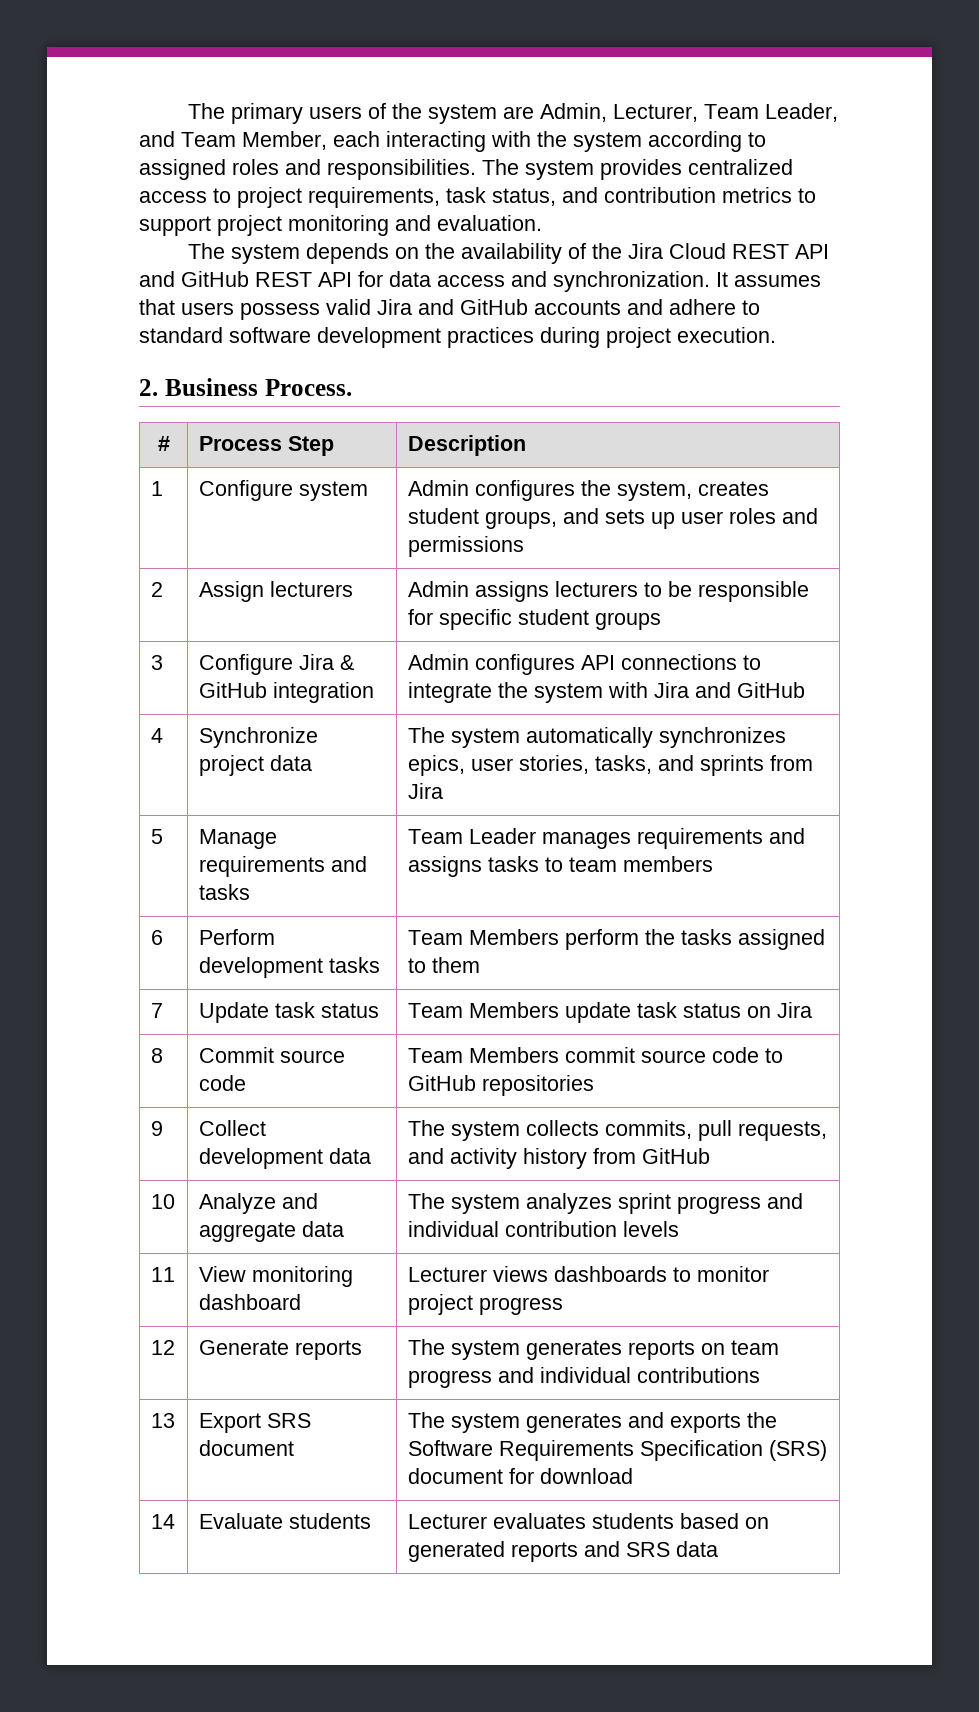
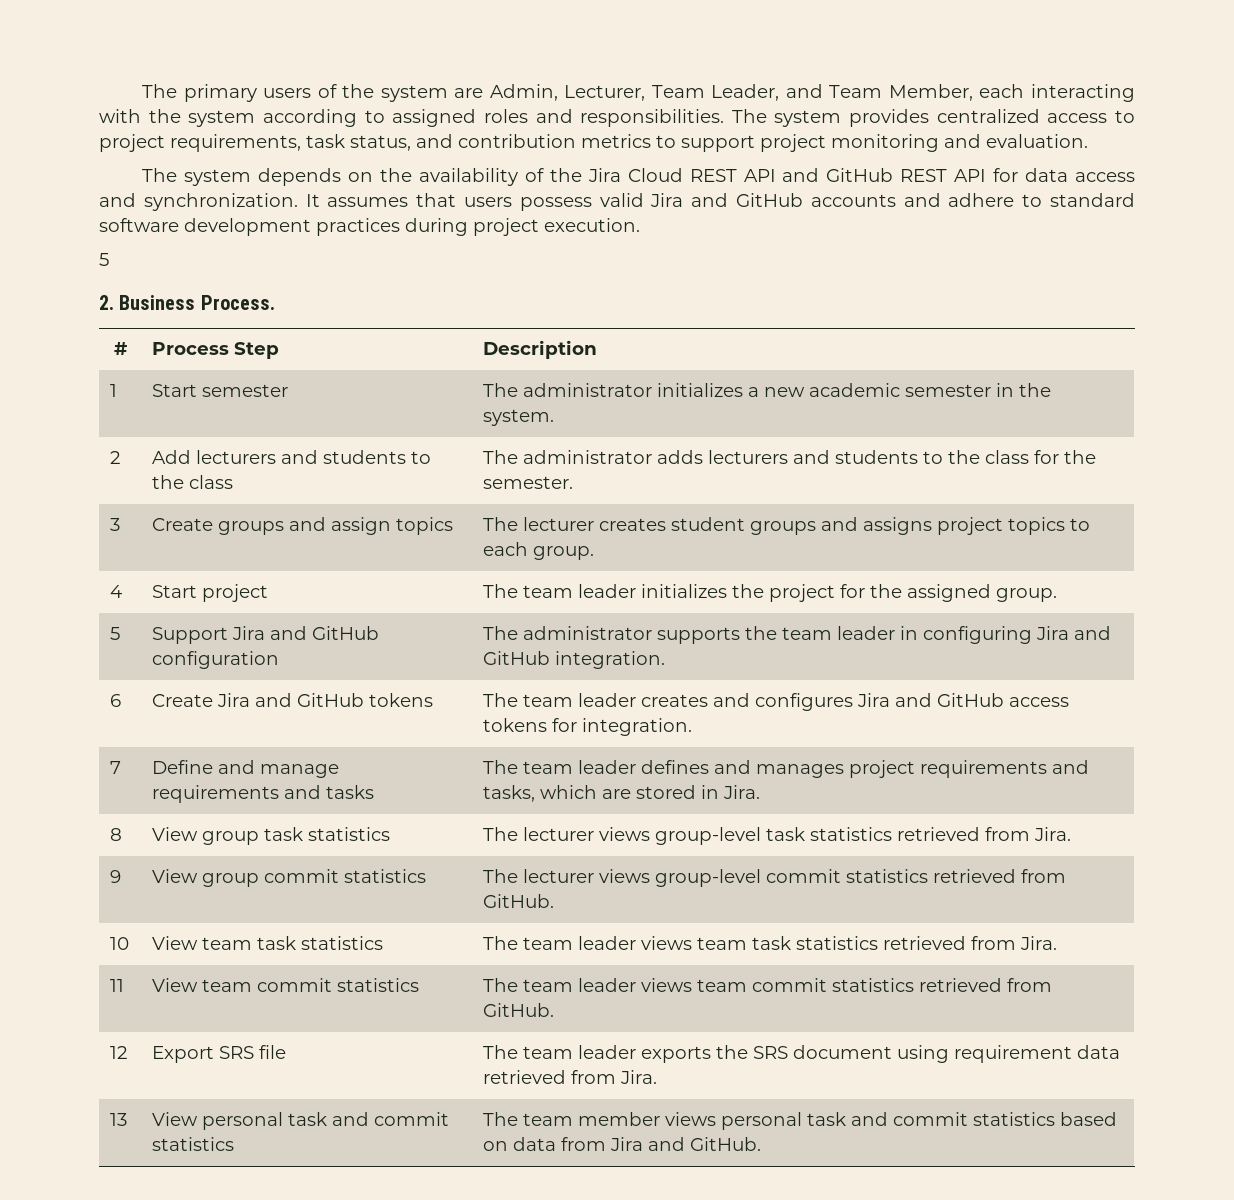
(776, 335) none -> [99,253,109,266] // 5
[198,480,368,501] [407,480,769,501] [407,508,818,529] [407,536,524,557] Configure system | Admin configures the system, creates student groups, and sets up user roles and permissions -> [152,384,289,397] [483,383,1052,397] [483,409,555,426] Start semester | The administrator initializes a new academic semester in the system.
[198,581,353,602] [407,581,809,602] [407,609,661,630] [150,655,163,670] [198,654,354,675] [198,682,374,703] [407,654,761,675] [407,682,805,703] [150,728,163,743] [198,727,318,748] [198,755,312,776] [407,727,786,748] [407,755,813,776] [407,783,443,799] [150,829,163,844] [198,829,277,849] [198,856,367,877] [198,884,250,900] [407,828,805,849] [407,856,713,877] [150,930,163,945] [198,929,275,945] [198,957,380,978] [407,929,825,950] [407,957,480,973] [150,1003,163,1018] [198,1002,379,1023] [407,1002,812,1023] [150,1048,163,1063] [198,1047,345,1063] [198,1075,246,1091] [407,1047,783,1063] [407,1075,594,1096] [150,1121,163,1136] [198,1120,266,1136] [198,1148,371,1169] [407,1120,827,1141] [407,1148,710,1169] [150,1194,175,1209] [198,1193,318,1214] [198,1221,344,1242] [407,1193,803,1214] [407,1221,679,1237] [150,1267,175,1282] [198,1266,353,1287] [198,1294,301,1310] [407,1266,769,1282] [407,1294,563,1315] [150,1340,175,1355] [198,1340,362,1360] [407,1339,779,1360] [407,1367,760,1388] [150,1413,175,1428] [198,1413,311,1433] [198,1440,294,1456] [407,1412,777,1433] [407,1440,827,1461] [407,1468,633,1484] [150,1514,175,1529] [198,1513,371,1529] [407,1513,769,1529] [407,1541,718,1562] Assign lecturers | Admin assigns lecturers to be responsible for specific student groups // 3 | Configure Jira & GitHub integration | Admin configures API connections to integrate the system with Jira and GitHub // 4 | Synchronize project data | The system automatically synchronizes epics, user stories, tasks, and sprints from Jira // 5 | Manage requirements and tasks | Team Leader manages requirements and assigns tasks to team members // 6 | Perform development tasks | Team Members perform the tasks assigned to them // 7 | Update task status | Team Members update task status on Jira // 8 | Commit source code | Team Members commit source code to GitHub repositories // 9 | Collect development data | The system collects commits, pull requests, and activity history from GitHub // 10 | Analyze and aggregate data | The system analyzes sprint progress and individual contribution levels // 11 | View monitoring dashboard | Lecturer views dashboards to monitor project progress // 12 | Generate reports | The system generates reports on team progress and individual contributions // 13 | Export SRS document | The system generates and exports the Software Requirements Specification (SRS) document for download // 14 | Evaluate students | Lecturer evaluates students based on generated reports and SRS data -> [152,450,432,464] [152,475,234,489] [483,450,1097,464] [483,476,574,489] [110,518,121,531] [152,517,454,535] [483,517,1091,535] [483,542,595,560] [110,585,123,598] [152,584,269,602] [483,584,1058,602] [110,627,121,640] [152,626,380,644] [152,651,280,669] [483,626,1112,644] [483,651,666,669] [110,694,122,707] [152,693,434,707] [483,693,1070,711] [483,718,693,736] [110,761,122,774] [152,760,340,778] [152,785,375,803] [483,760,1090,778] [483,785,761,802] [110,828,123,841] [152,827,391,845] [483,827,1072,845] [110,870,122,883] [152,869,427,887] [483,869,1067,887] [483,894,555,908] [110,937,130,950] [152,936,384,950] [483,936,1058,950] [110,979,125,992] [152,978,420,992] [483,978,1053,992] [483,1003,555,1017] [110,1046,129,1059] [152,1045,287,1063] [483,1045,1121,1063] [483,1070,658,1084] [110,1113,128,1126] [152,1112,450,1130] [152,1137,235,1151] [483,1112,1118,1130] [483,1137,762,1151] Add lecturers and students to the class | The administrator adds lecturers and students to the class for the semester. // 3 | Create groups and assign topics | The lecturer creates student groups and assigns project topics to each group. // 4 | Start project | The team leader initializes the project for the assigned group. // 5 | Support Jira and GitHub configuration | The administrator supports the team leader in configuring Jira and GitHub integration. // 6 | Create Jira and GitHub tokens | The team leader creates and configures Jira and GitHub access tokens for integration. // 7 | Define and manage requirements and tasks | The team leader defines and manages project requirements and tasks, which are stored in Jira. // 8 | View group task statistics | The lecturer views group-level task statistics retrieved from Jira. // 9 | View group commit statistics | The lecturer views group-level commit statistics retrieved from GitHub. // 10 | View team task statistics | The team leader views team task statistics retrieved from Jira. // 11 | View team commit statistics | The team leader views team commit statistics retrieved from GitHub. // 12 | Export SRS file | The team leader exports the SRS document using requirement data retrieved from Jira. // 13 | View personal task and commit statistics | The team member views personal task and commit statistics based on data from Jira and GitHub.

